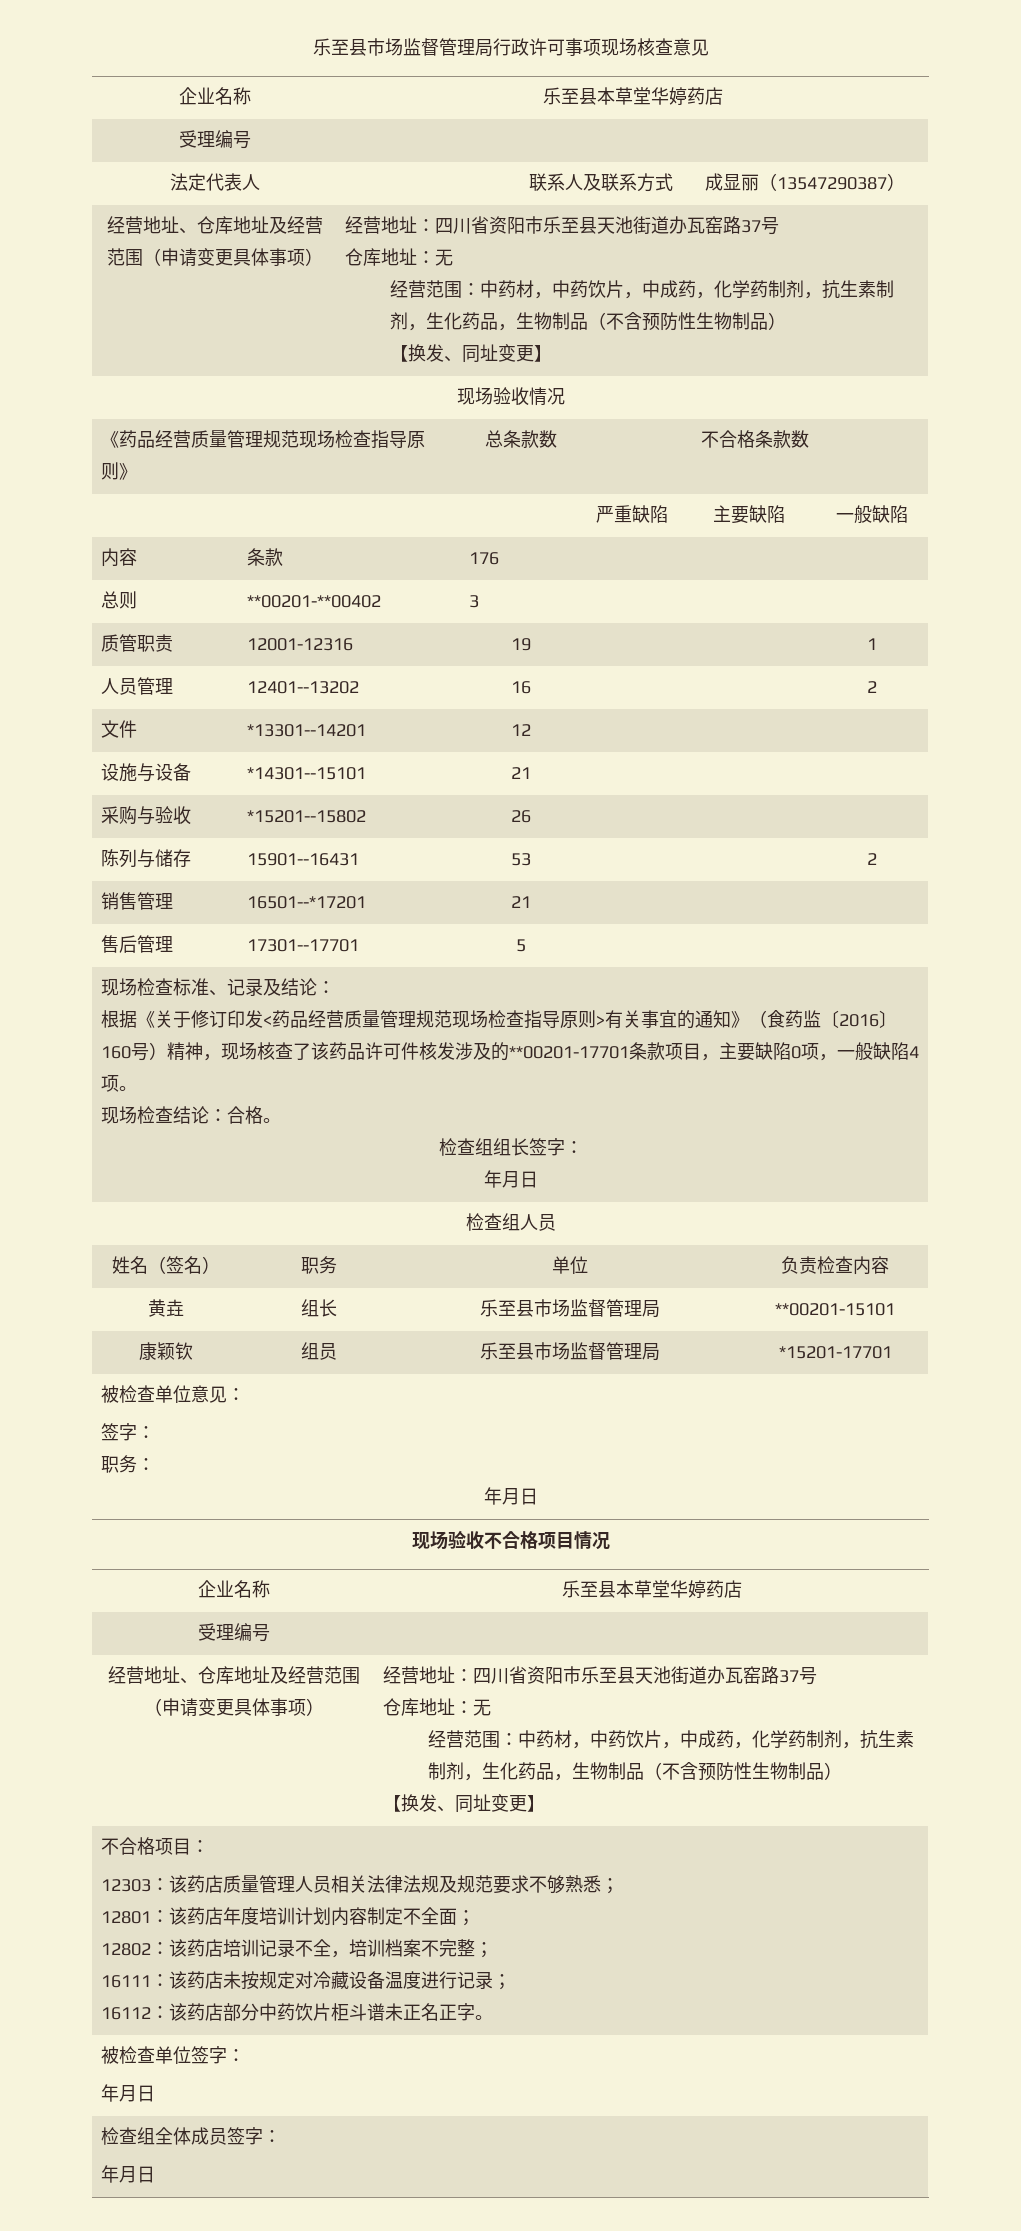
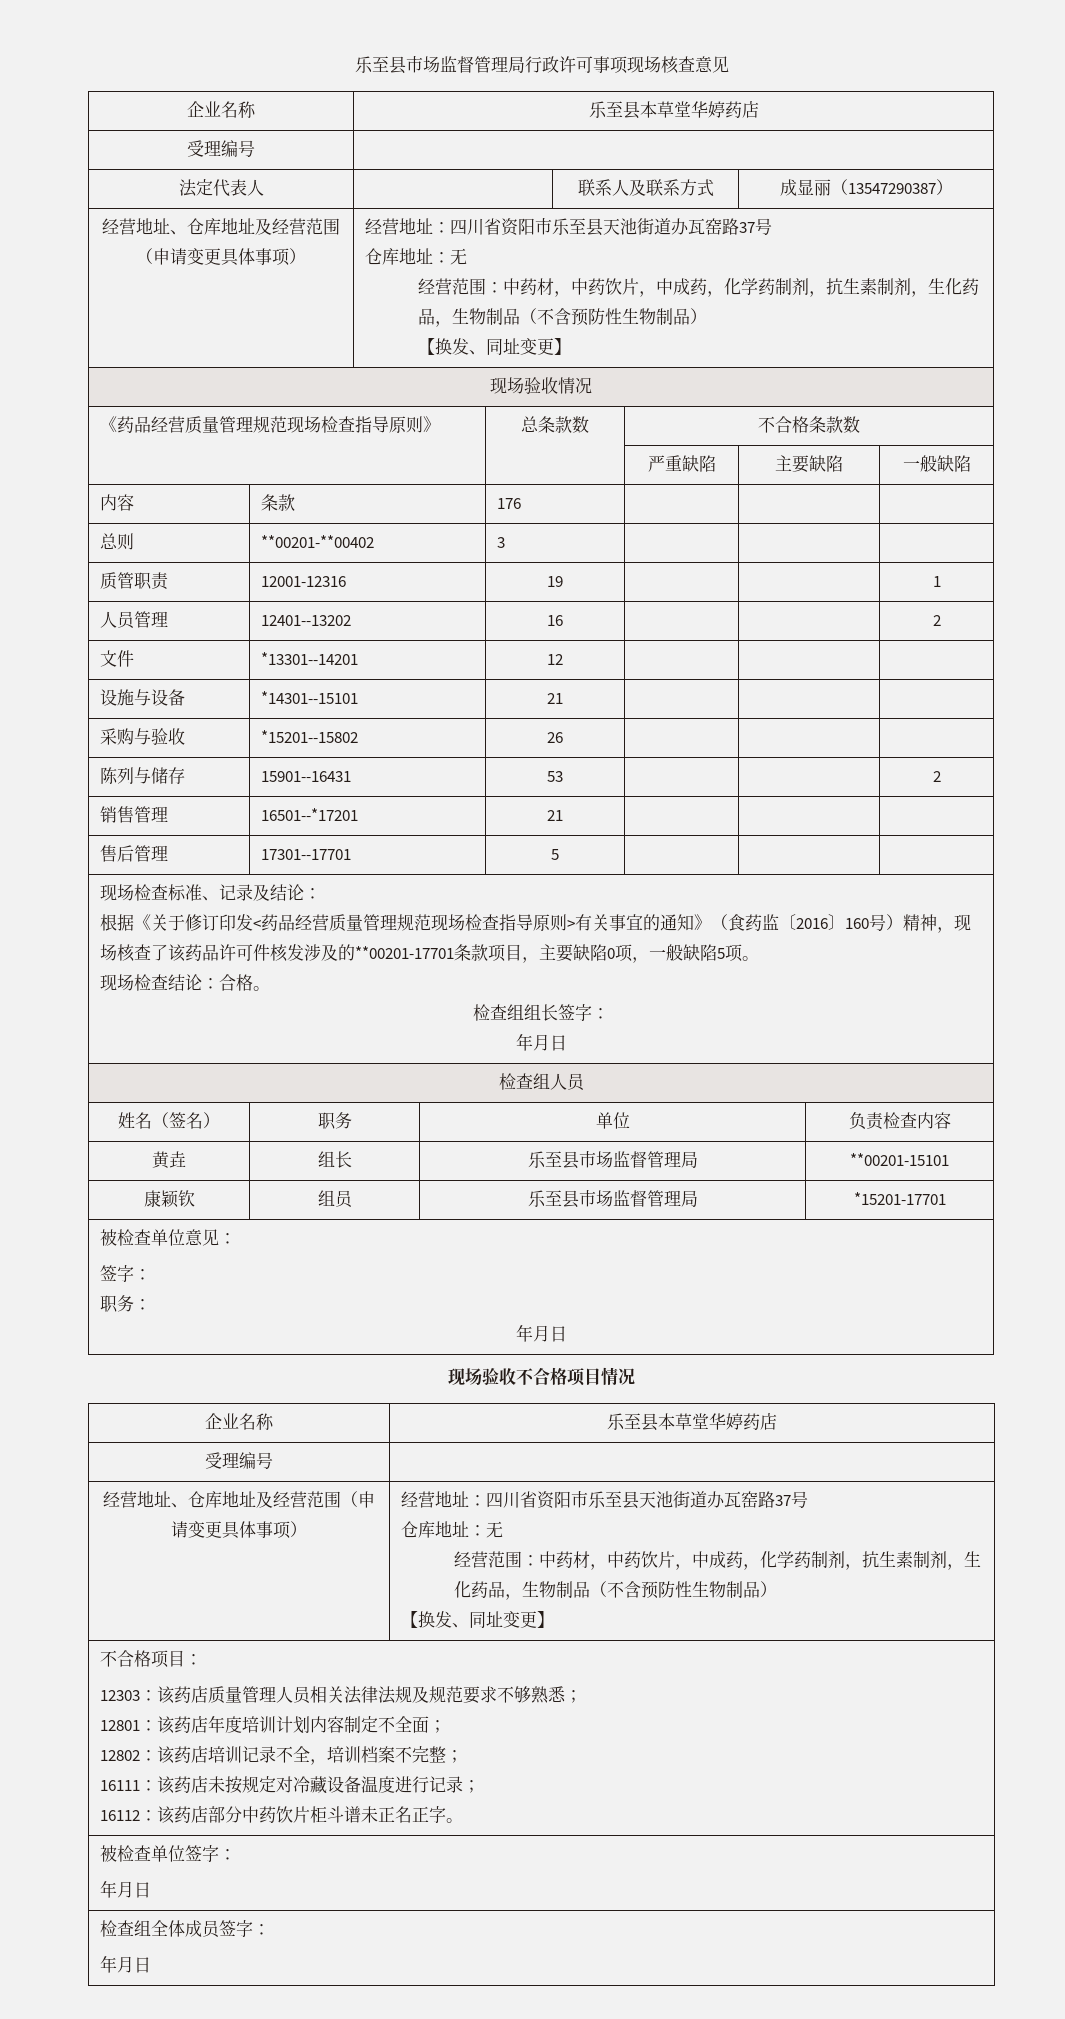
[909,1046,920,1058] 4 -> [717,948,726,959] 5

